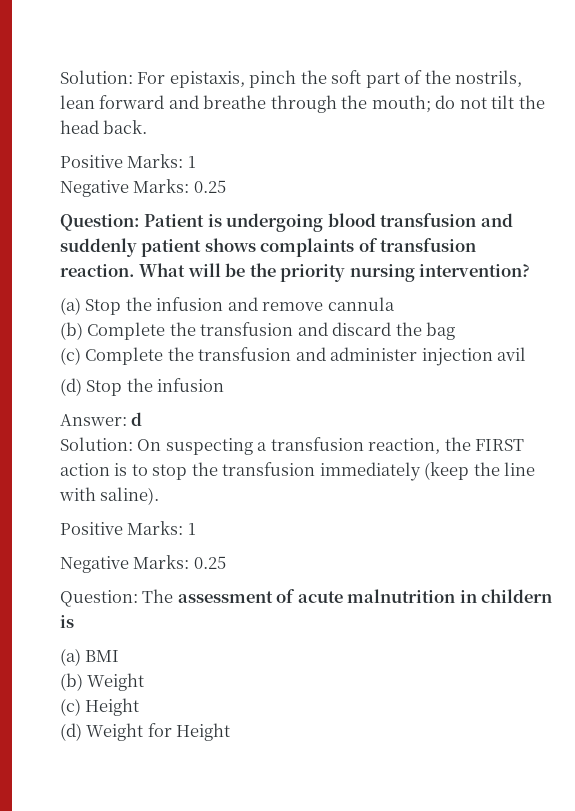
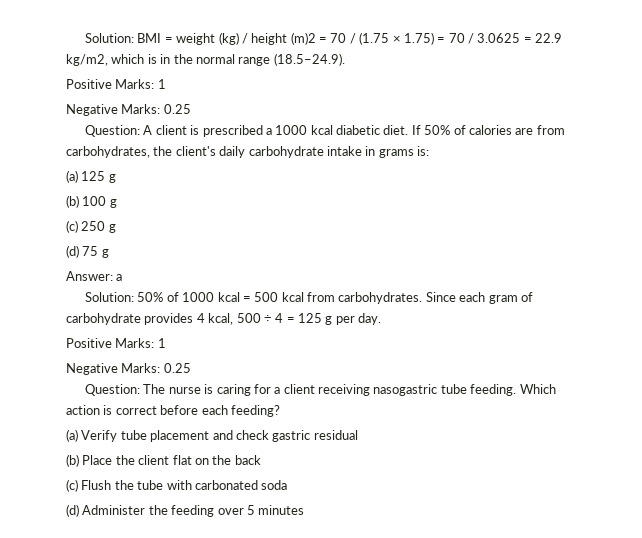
[60,70,523,88] [60,95,545,113] [60,120,148,134] [60,154,196,168] [60,179,226,197] [60,213,513,232] [60,238,477,257] [60,263,531,282] [60,297,395,315] [60,322,456,340] [60,347,527,366] [60,378,225,396] Solution: For epistaxis, pinch the soft part of the nostrils, lean forward and breathe through the mouth; do not tilt the head back. // Positive Marks: 1 // Negative Marks: 0.25 // Question: Patient is undergoing blood transfusion and suddenly patient shows complaints of transfusion reaction. What will be the priority nursing intervention? // (a) Stop the infusion and remove cannula // (b) Complete the transfusion and discard the bag // (c) Complete the transfusion and administer injection avil // (d) Stop the infusion -> [85,32,563,45] [66,53,345,66] [66,79,166,89] [66,104,191,116] [85,125,565,137] [66,146,429,158] [66,170,116,183] [66,195,117,208] [66,220,116,233] [66,245,109,258] Solution: BMI = weight (kg) / height (m)2 = 70 / (1.75 × 1.75) = 70 / 3.0625 = 22.9 kg/m2, which is in the normal range (18.5–24.9). // Positive Marks: 1 // Negative Marks: 0.25 // Question: A client is prescribed a 1000 kcal diabetic diet. If 50% of calories are from carbohydrates, the client's daily carbohydrate intake in grams is: // (a) 125 g // (b) 100 g // (c) 250 g // (d) 75 g
[131,412,143,426] [60,437,525,455] [60,462,536,481] [59,487,160,505] d // Solution: On suspecting a transfusion reaction, the FIRST action is to stop the transfusion immediately (keep the line with saline). -> [116,274,123,281] [85,292,533,304] [66,313,382,325] a // Solution: 50% of 1000 kcal = 500 kcal from carbohydrates. Since each gram of carbohydrate provides 4 kcal, 500 ÷ 4 = 125 g per day.
[177,589,553,603] [60,615,74,628] [60,648,120,666] [60,673,145,691] [60,698,140,716] [60,723,231,741] assessment of acute malnutrition in childern is // (a) BMI // (b) Weight // (c) Height // (d) Weight for Height -> [168,384,556,396] [66,405,280,417] [66,429,358,442] [66,454,261,467] [66,479,288,492] [66,504,305,517] nurse is caring for a client receiving nasogastric tube feeding. Which action is correct before each feeding? // (a) Verify tube placement and check gastric residual // (b) Place the client flat on the back // (c) Flush the tube with carbonated soda // (d) Administer the feeding over 5 minutes

